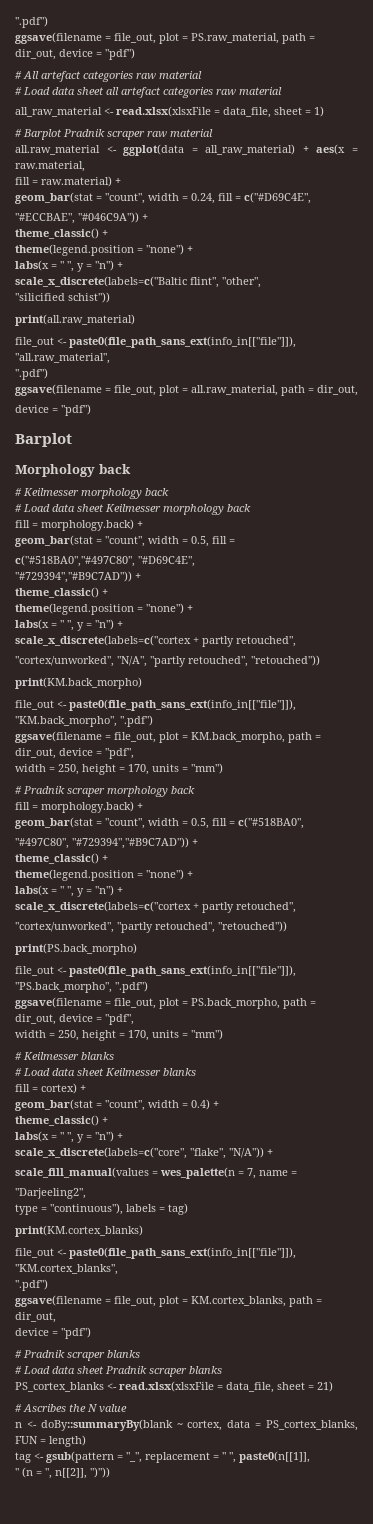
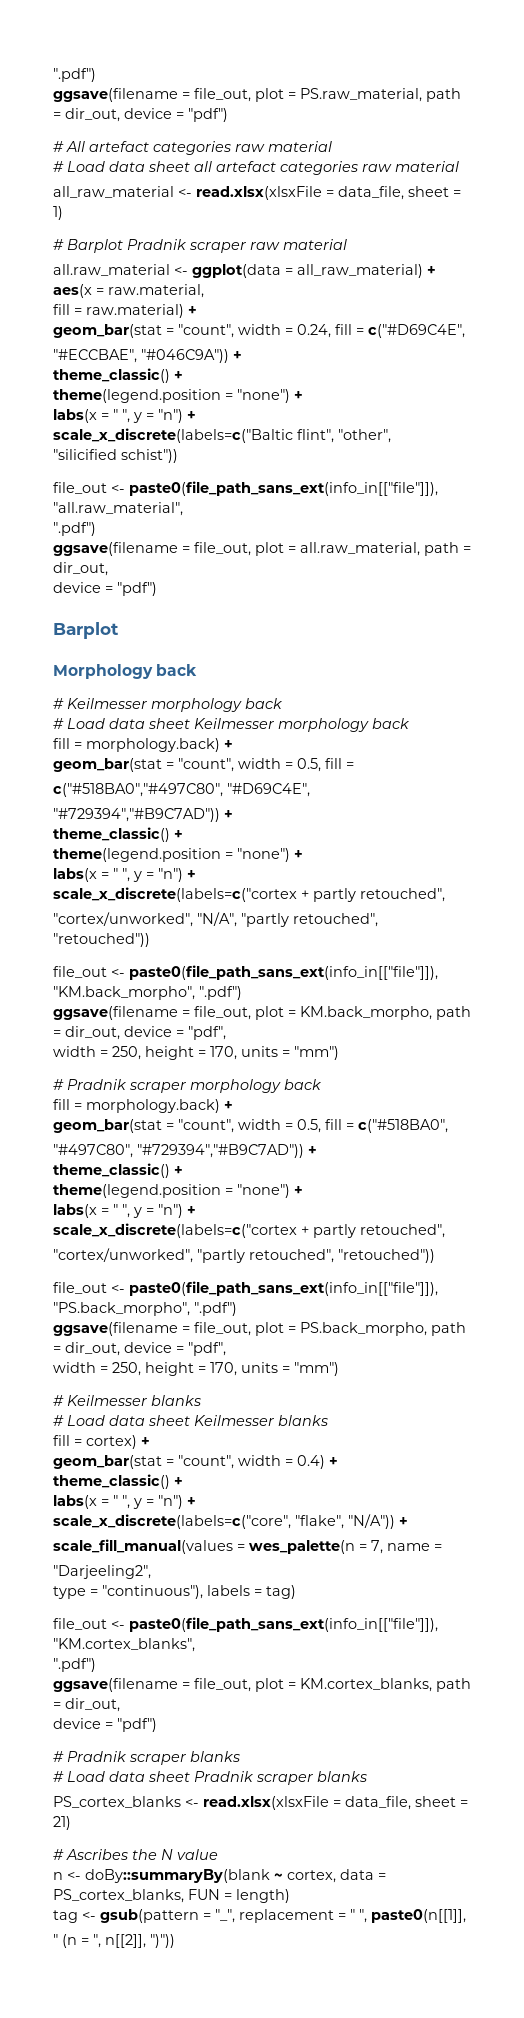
[15,314,135,326] // print(all.raw_material) -> (178, 456) none
[15,677,142,689] // print(KM.back_morpho) -> (150, 940) none
[15,943,137,955] // print(PS.back_morpho) -> (435, 1256) none
[15,1225,143,1237] // print(KM.cortex_blanks) -> (296, 1592) none

